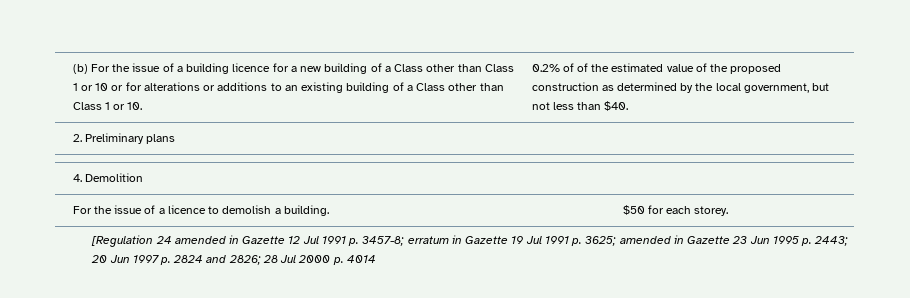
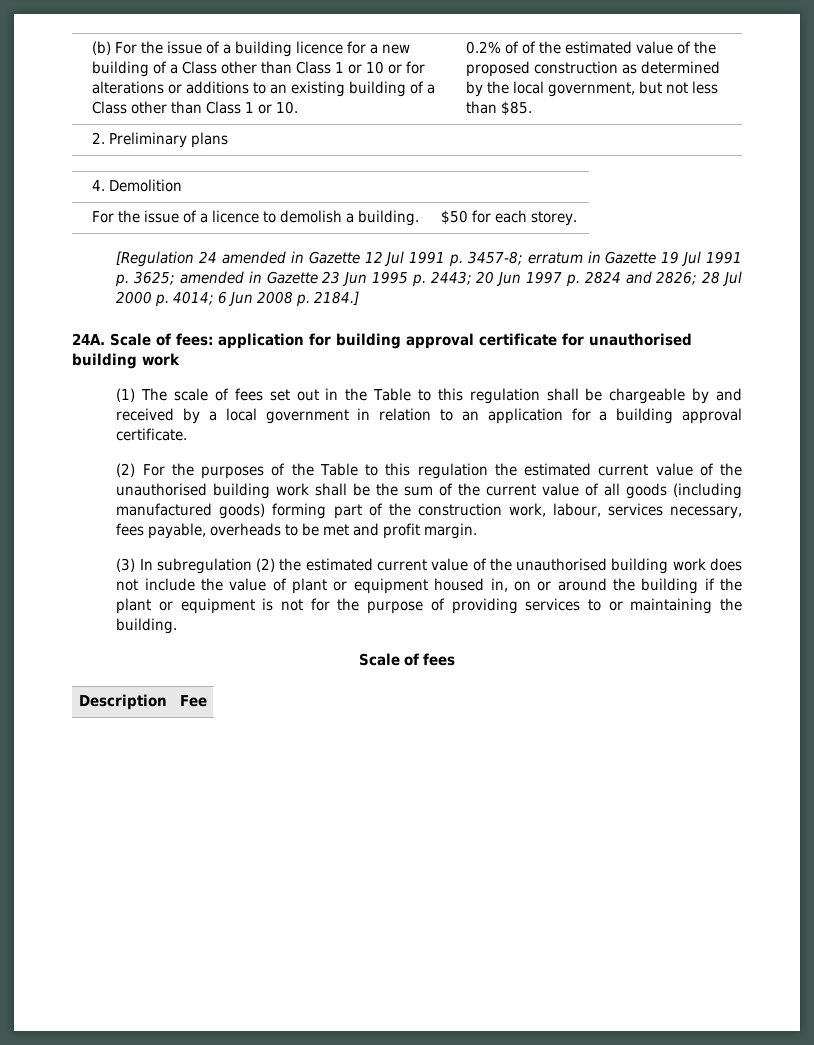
[604,101,629,111] $40. -> [501,101,533,116] $85.
[346,255,376,263] 4014 -> [173,291,360,307] [72,333,692,349] [72,353,180,369] [116,388,742,404] [116,408,742,424] [116,428,188,441] [116,463,743,479] [116,483,743,499] [116,503,742,519] [116,523,478,539] [116,558,742,574] [116,578,742,594] [116,598,742,614] [116,618,178,634] [359,653,455,666] [79,694,167,710] [180,695,207,707] 4014; 6 Jun 2008 p. 2184.] // 24A. Scale of fees: application for building approval certificate for unauthorised building work // (1) The scale of fees set out in the Table to this regulation shall be chargeable by and received by a local government in relation to an application for a building approval certificate. // (2) For the purposes of the Table to this regulation the estimated current value of the unauthorised building work shall be the sum of the current value of all goods (including manufactured goods) forming part of the construction work, labour, services necessary, fees payable, overheads to be met and profit margin. // (3) In subregulation (2) the estimated current value of the unauthorised building work does not include the value of plant or equipment housed in, on or around the building if the plant or equipment is not for the purpose of providing services to or maintaining the building. // Scale of fees // Description | Fee

